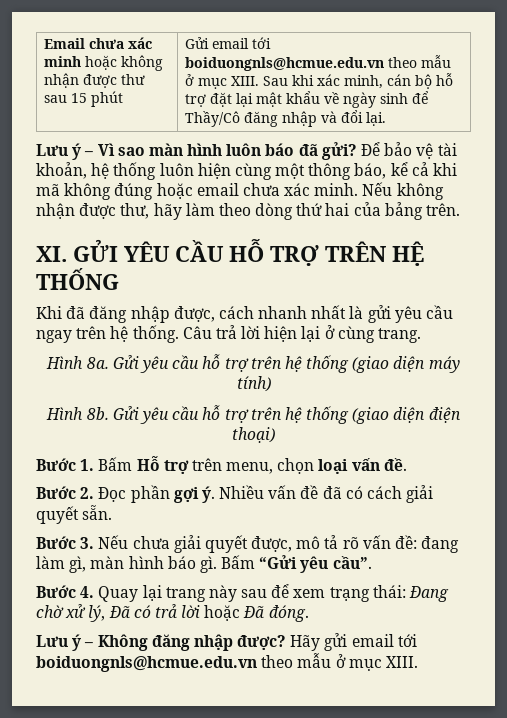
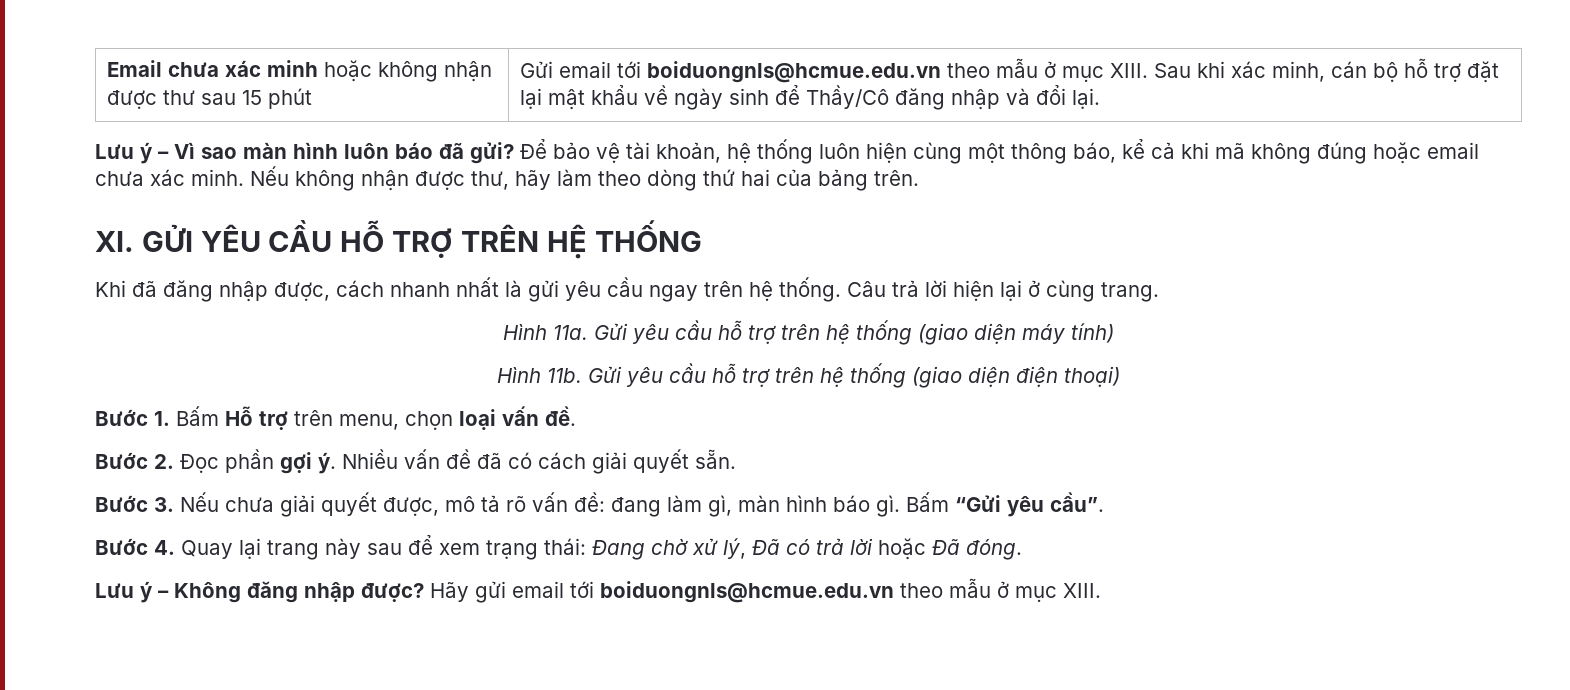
[86,357,109,369] 8a. -> [553,325,588,340] 11a.
[86,407,109,420] 8b. -> [547,368,582,383] 11b.

